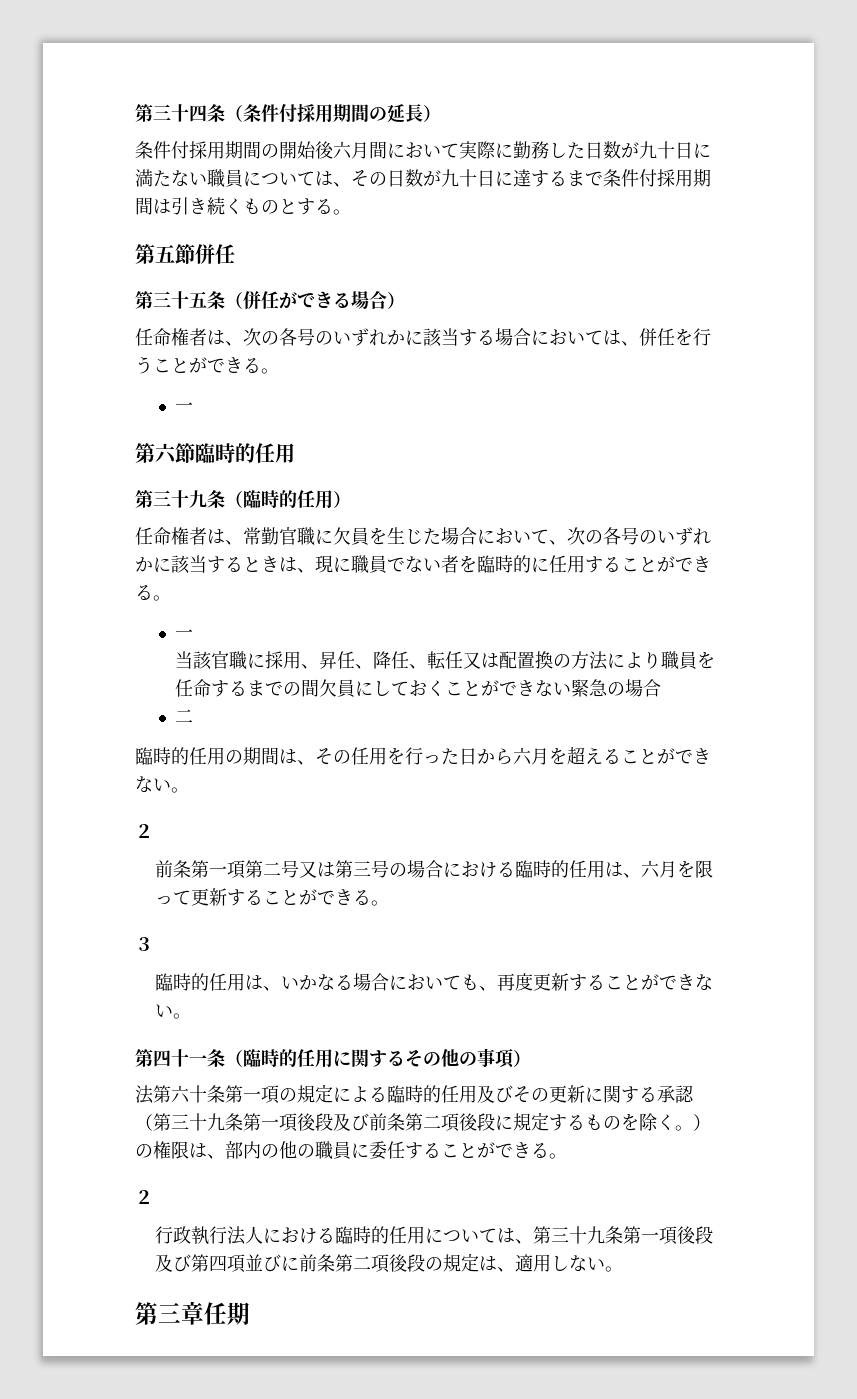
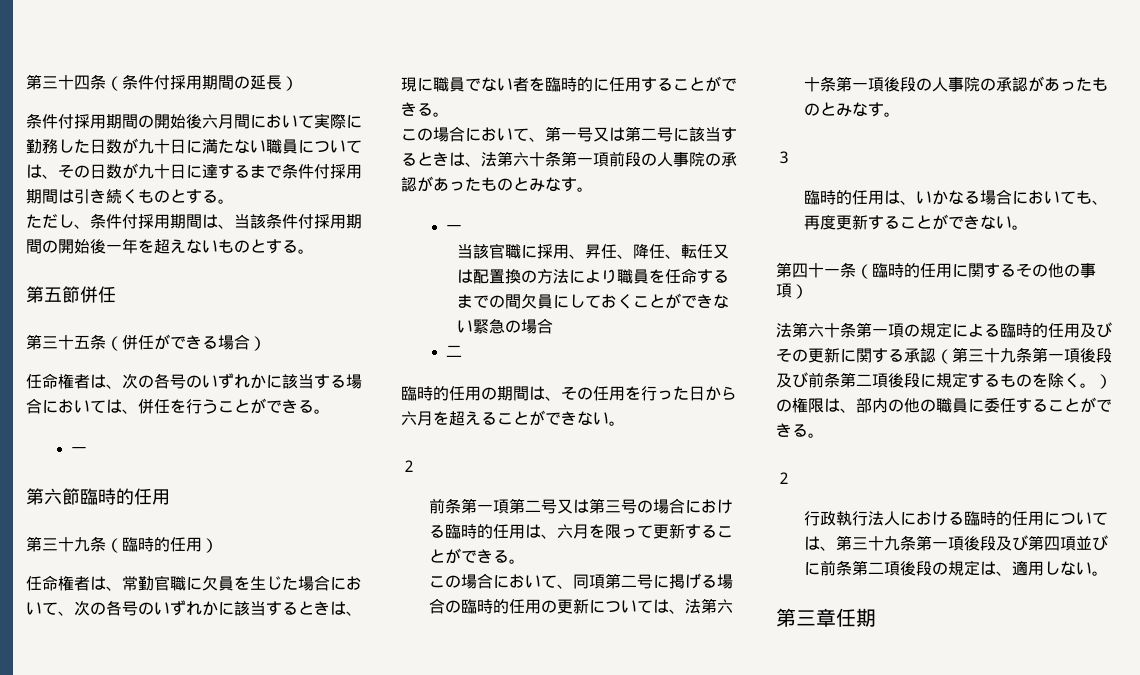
(351, 212) none -> [26,213,362,229] [26,238,314,254] // ただし、条件付採用期間は、当該条件付採用期間の開始後一年を超えないものとする。
(171, 598) none -> [401,126,737,142] [401,151,737,167] [401,176,593,192] // この場合において、第一号又は第二号に該当するときは、法第六十条第一項前段の人事院の承認があったものとみなす。
(389, 903) none -> [428,573,733,589] [428,598,733,614] [803,76,1108,92] [803,102,900,117] // この場合において、同項第二号に掲げる場合の臨時的任用の更新については、法第六十条第一項後段の人事院の承認があったものとみなす。

